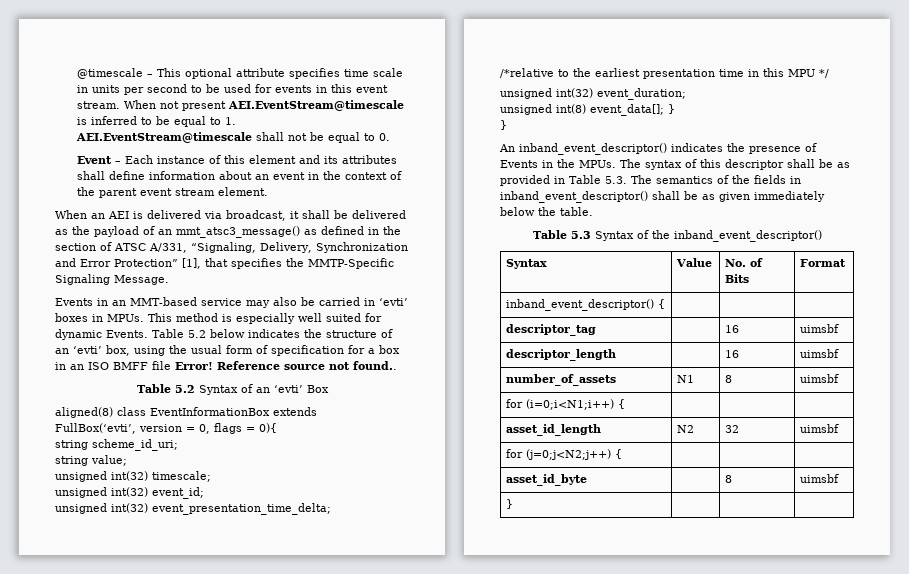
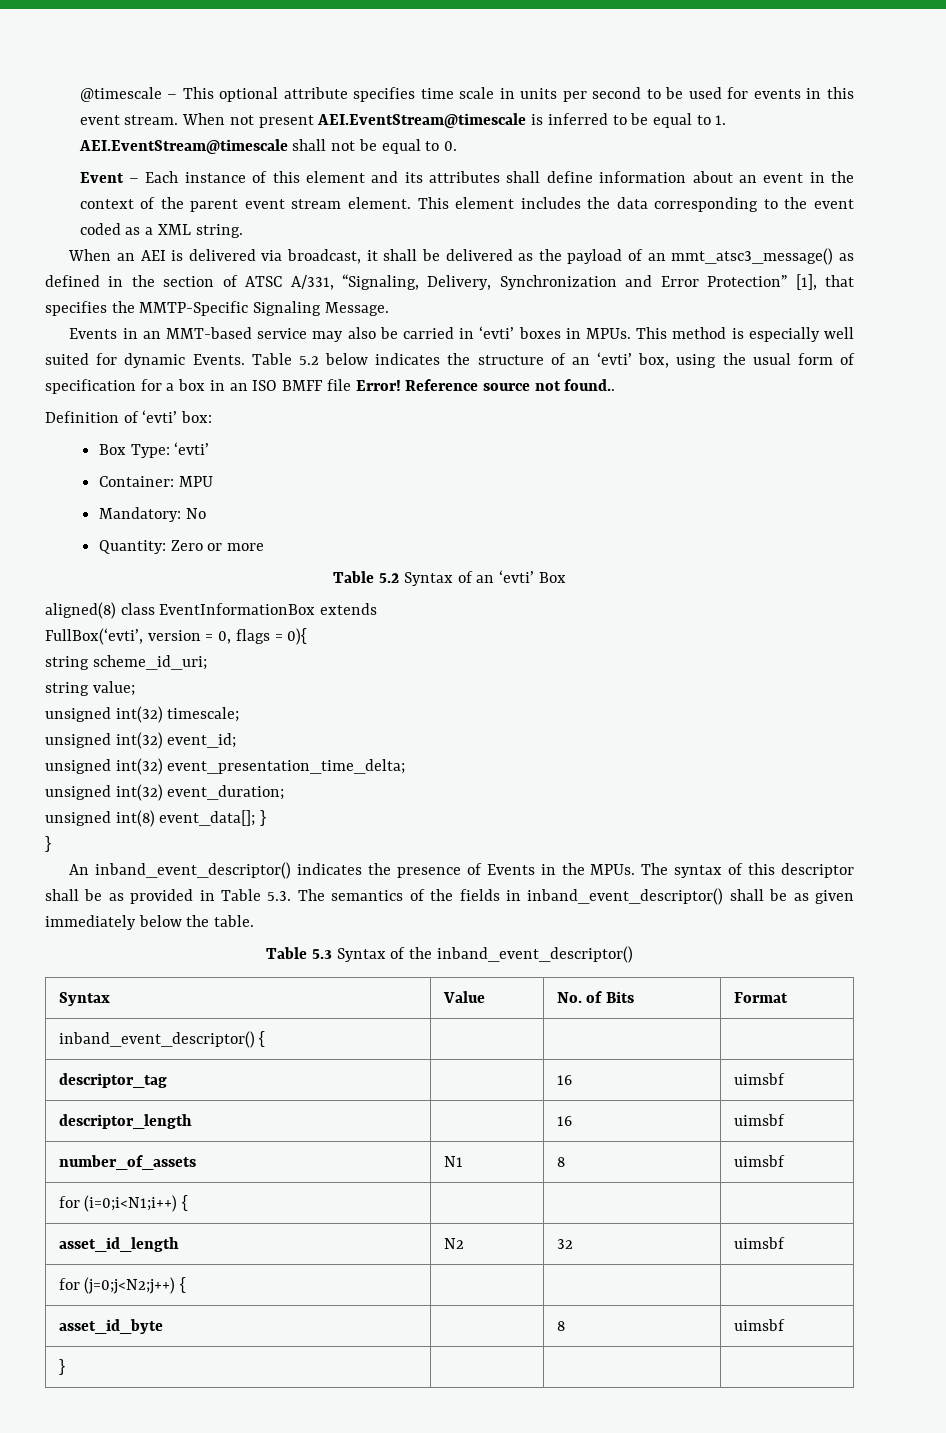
(268, 191) none -> [417,197,855,212] [79,223,243,238] This element includes the data corresponding to the event coded as a XML string.
(397, 365) none -> [45,410,213,423] [98,442,210,458] [98,476,213,487] [98,507,206,522] [98,540,265,554] // Definition of ‘evti’ box: // Box Type: ‘evti’ // Container: MPU // Mandatory: No // Quantity: Zero or more
[500,68,829,79] // /*relative to the earliest presentation time in this MPU */ -> (406, 766) none

